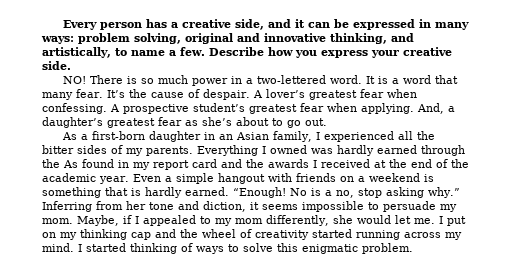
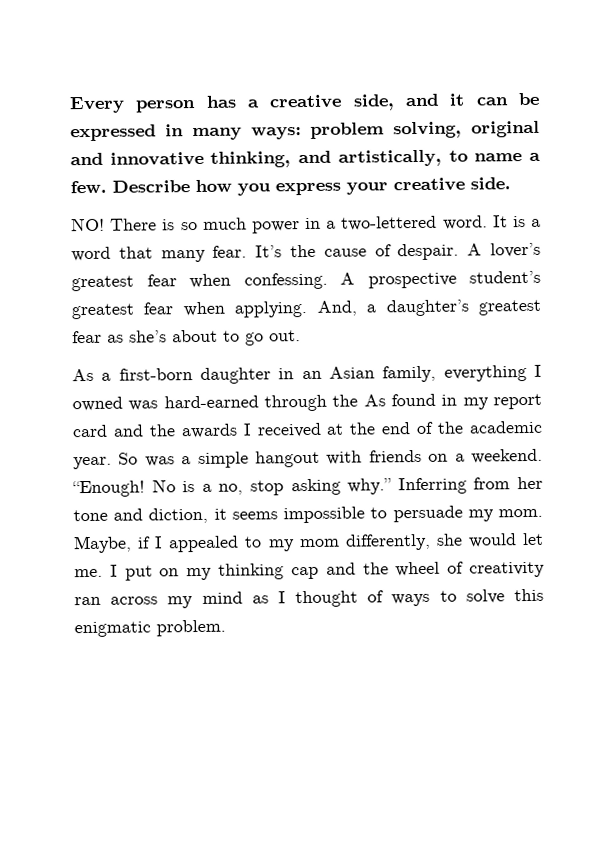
[316,131,436,142] [42,145,258,156] I experienced all the bitter sides of my parents. Everything -> [443,365,527,382] everything
[337,145,417,156] hardly earned -> [163,395,259,409] hard-earned
[132,174,161,182] Even -> [118,452,175,467] So was
[368,173,434,182] [42,187,229,198] weekend is something that is hardly earned. -> [470,448,543,464] weekend.
[312,229,462,240] [42,243,177,254] started running across my mind. I started thinking -> [74,590,359,609] ran across my mind as I thought

